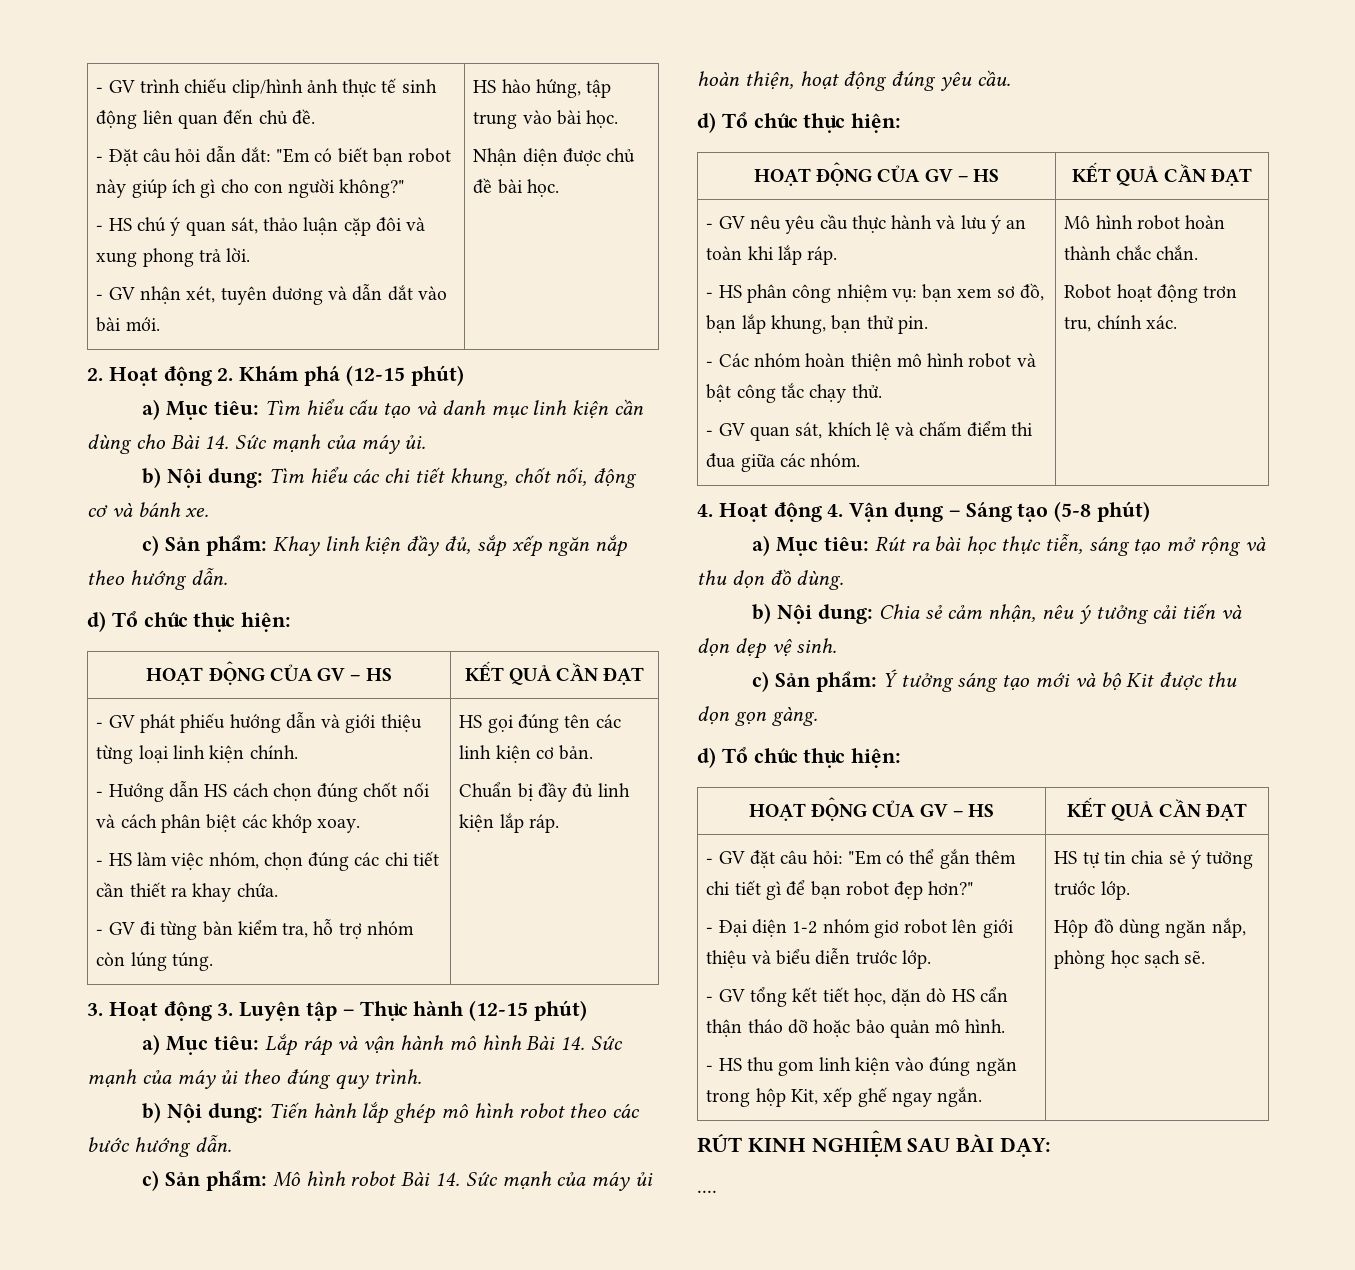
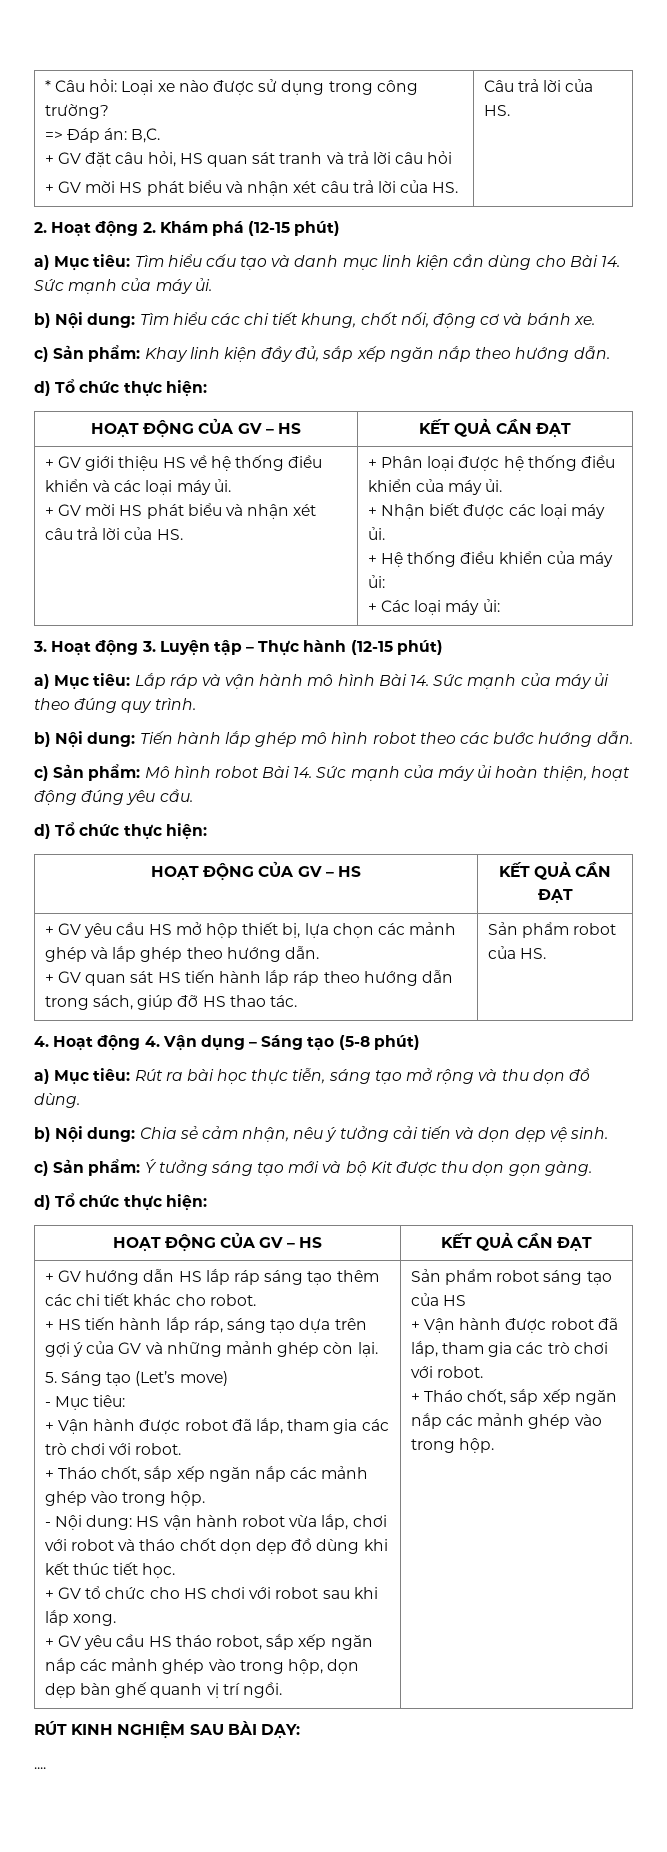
[96,78,437,98] [96,109,315,129] [96,145,452,166] [96,179,406,198] [96,217,426,236] [96,248,251,267] [96,283,447,305] [96,317,160,332] [473,79,612,98] [473,110,619,129] [473,148,636,166] [473,178,560,197] - GV trình chiếu clip/hình ảnh thực tế sinh động liên quan đến chủ đề. // - Đặt câu hỏi dẫn dắt: "Em có biết bạn robot này giúp ích gì cho con người không?" // - HS chú ý quan sát, thảo luận cặp đôi và xung phong trả lời. // - GV nhận xét, tuyên dương và dẫn dắt vào bài mới. | HS hào hứng, tập trung vào bài học. // Nhận diện được chủ đề bài học. -> [44,79,418,95] [44,104,109,119] [44,128,161,143] [44,151,453,167] [44,180,459,196] [483,79,594,92] [483,105,510,116] * Câu hỏi: Loại xe nào được sử dụng trong công trường? // => Đáp án: B,C. // + GV đặt câu hỏi, HS quan sát tranh và trả lời câu hỏi // + GV mời HS phát biểu và nhận xét câu trả lời của HS. | Câu trả lời của HS.
[96,711,422,733] [96,745,298,764] [96,780,430,802] [96,814,361,833] [96,851,439,871] [96,882,278,902] [96,918,414,940] [96,952,214,971] [459,714,621,733] [459,745,594,763] [459,782,630,802] [459,813,560,833] - GV phát phiếu hướng dẫn và giới thiệu từng loại linh kiện chính. // - Hướng dẫn HS cách chọn đúng chốt nối và cách phân biệt các khớp xoay. // - HS làm việc nhóm, chọn đúng các chi tiết cần thiết ra khay chứa. // - GV đi từng bàn kiểm tra, hỗ trợ nhóm còn lúng túng. | HS gọi đúng tên các linh kiện cơ bản. // Chuẩn bị đầy đủ linh kiện lắp ráp. -> [44,455,323,471] [44,479,231,495] [44,503,317,519] [44,527,183,540] [367,455,616,471] [367,479,503,495] [367,503,606,519] [367,527,385,540] [367,551,614,567] [367,575,385,588] [367,599,500,615] + GV giới thiệu HS về hệ thống điều khiển và các loại máy ủi. // + GV mời HS phát biểu và nhận xét câu trả lời của HS. | + Phân loại được hệ thống điều khiển của máy ủi. // + Nhận biết được các loại máy ủi. // + Hệ thống điều khiển của máy ủi: // + Các loại máy ủi:
[706,214,1027,234] [706,245,838,265] [706,283,1044,303] [706,314,928,334] [706,353,1036,371] [706,383,882,403] [706,421,1033,441] [706,453,861,472] [1064,215,1226,230] [1064,245,1199,260] [1064,284,1238,303] [1064,315,1178,332] - GV nêu yêu cầu thực hành và lưu ý an toàn khi lắp ráp. // - HS phân công nhiệm vụ: bạn xem sơ đồ, bạn lắp khung, bạn thử pin. // - Các nhóm hoàn thiện mô hình robot và bật công tắc chạy thử. // - GV quan sát, khích lệ và chấm điểm thi đua giữa các nhóm. | Mô hình robot hoàn thành chắc chắn. // Robot hoạt động trơn tru, chính xác. -> [44,922,457,938] [44,946,320,962] [44,970,453,986] [44,995,298,1010] [487,922,617,938] [487,946,547,959] + GV yêu cầu HS mở hộp thiết bị, lựa chọn các mảnh ghép và lắp ghép theo hướng dẫn. // + GV quan sát HS tiến hành lắp ráp theo hướng dẫn trong sách, giúp đỡ HS thao tác. | Sản phẩm robot của HS.
[706,849,1016,869] [706,880,975,900] [706,919,1014,938] [706,947,931,969] [706,987,1008,1007] [706,1019,1006,1038] [706,1057,1017,1076] [706,1087,983,1107] [1054,850,1254,869] [1054,881,1130,900] [1054,918,1246,938] [1054,950,1206,969] - GV đặt câu hỏi: "Em có thể gắn thêm chi tiết gì để bạn robot đẹp hơn?" // - Đại diện 1-2 nhóm giơ robot lên giới thiệu và biểu diễn trước lớp. // - GV tổng kết tiết học, dặn dò HS cẩn thận tháo dỡ hoặc bảo quản mô hình. // - HS thu gom linh kiện vào đúng ngăn trong hộp Kit, xếp ghế ngay ngắn. | HS tự tin chia sẻ ý tưởng trước lớp. // Hộp đồ dùng ngăn nắp, phòng học sạch sẽ. -> [44,1269,379,1285] [44,1293,256,1306] [44,1317,367,1333] [44,1341,378,1357] [44,1371,228,1386] [44,1395,126,1410] [44,1418,389,1434] [44,1443,182,1455] [44,1466,369,1482] [44,1491,206,1506] [44,1514,387,1530] [44,1538,388,1554] [44,1562,176,1578] [44,1586,378,1599] [44,1610,117,1626] [44,1634,373,1650] [44,1658,360,1674] [44,1682,283,1698] [410,1269,612,1285] [410,1293,467,1306] [410,1318,618,1333] [410,1341,608,1357] [410,1366,484,1378] [410,1389,617,1405] [410,1413,602,1429] [410,1438,495,1453] + GV hướng dẫn HS lắp ráp sáng tạo thêm các chi tiết khác cho robot. // + HS tiến hành lắp ráp, sáng tạo dựa trên gợi ý của GV và những mảnh ghép còn lại. // 5. Sáng tạo (Let’s move) // - Mục tiêu: // + Vận hành được robot đã lắp, tham gia các trò chơi với robot. // + Tháo chốt, sắp xếp ngăn nắp các mảnh ghép vào trong hộp. // - Nội dung: HS vận hành robot vừa lắp, chơi với robot và tháo chốt dọn dẹp đồ dùng khi kết thúc tiết học. // + GV tổ chức cho HS chơi với robot sau khi lắp xong. // + GV yêu cầu HS tháo robot, sắp xếp ngăn nắp các mảnh ghép vào trong hộp, dọn dẹp bàn ghế quanh vị trí ngồi. | Sản phẩm robot sáng tạo của HS // + Vận hành được robot đã lắp, tham gia các trò chơi với robot. // + Tháo chốt, sắp xếp ngăn nắp các mảnh ghép vào trong hộp.

